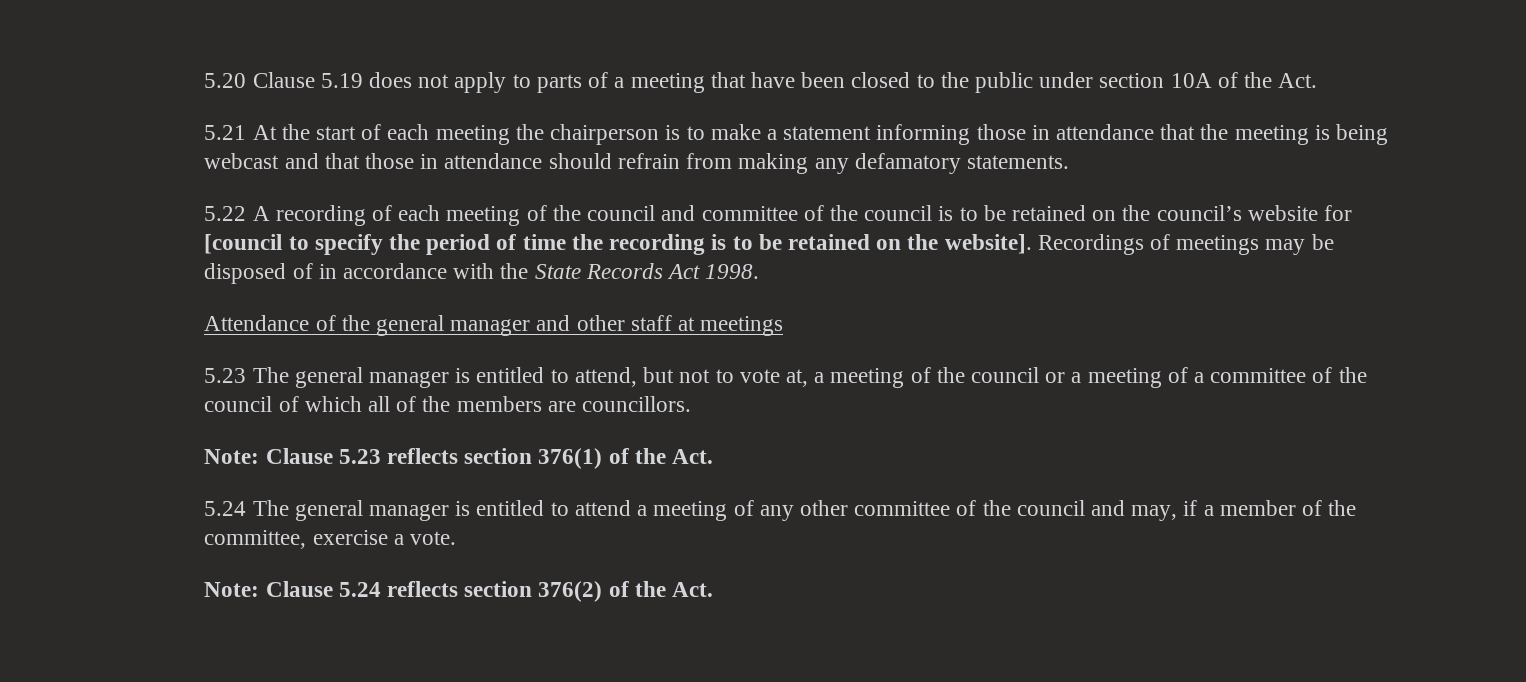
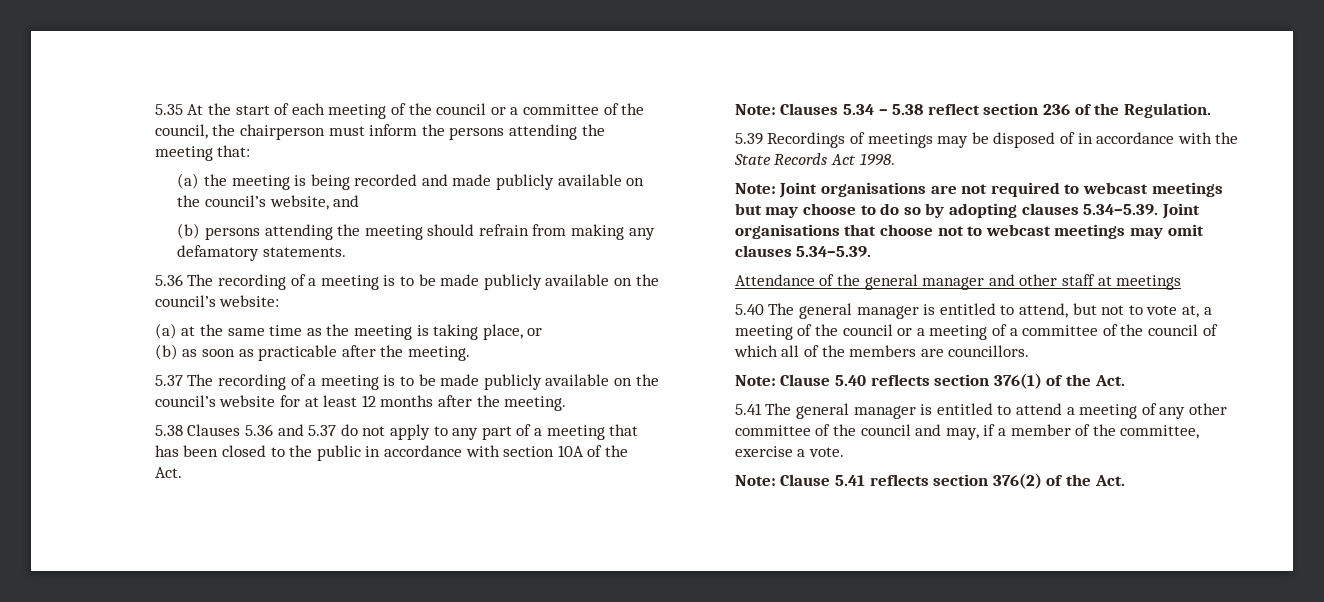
[204,72,1318,93] [204,125,247,140] 5.20 Clause 5.19 does not apply to parts of a meeting that have been closed to the public under section 10A of the Act. // 5.21 -> [154,104,183,115] 5.35
[515,124,1389,145] [204,153,543,169] the chairperson is to make a statement informing those in attendance that the meeting is being webcast and that those in attendance -> [391,103,645,115] [154,124,605,140] [154,145,251,161] [177,173,645,190] [177,195,360,210] [177,223,423,240] of the council or a committee of the council, the chairperson must inform the persons attending the meeting that: // (a) the meeting is being recorded and made publicly available on the council’s website, and // (b) persons attending the meeting
[204,205,1087,226] 5.22 A recording of each meeting of the council and committee of the council is to be retained -> [154,274,659,290] [154,295,280,307] [154,323,543,340] [154,344,471,361] [154,374,610,390] 5.36 The recording of a meeting is to be made publicly available on the council’s website: // (a) at the same time as the meeting is taking place, or // (b) as soon as practicable after the meeting. // 5.37 The recording of a meeting is to be made publicly available
[204,234,1032,255] [council to specify the period of time the recording is to be retained on the website]. -> [304,395,567,411] [154,424,639,440] [154,445,628,461] [154,467,182,478] [734,103,1211,118] [734,133,763,145] at least 12 months after the meeting. // 5.38 Clauses 5.36 and 5.37 do not apply to any part of a meeting that has been closed to the public in accordance with section 10A of the Act. // Note: Clauses 5.34 – 5.38 reflect section 236 of the Regulation. // 5.39
(760, 271) none -> [734,182,1223,198] [734,203,1200,219] [734,224,1204,239] [734,245,872,257] // Note: Joint organisations are not required to webcast meetings but may choose to do so by adopting clauses 5.34–5.39. Joint organisations that choose not to webcast meetings may omit clauses 5.34–5.39.
[204,368,247,383] 5.23 -> [734,304,764,315] 5.40
[338,449,381,464] 5.23 -> [835,375,867,386] 5.40
[204,501,247,516] 5.24 -> [734,403,762,415] 5.41
[338,582,381,597] 5.24 -> [835,475,866,486] 5.41

